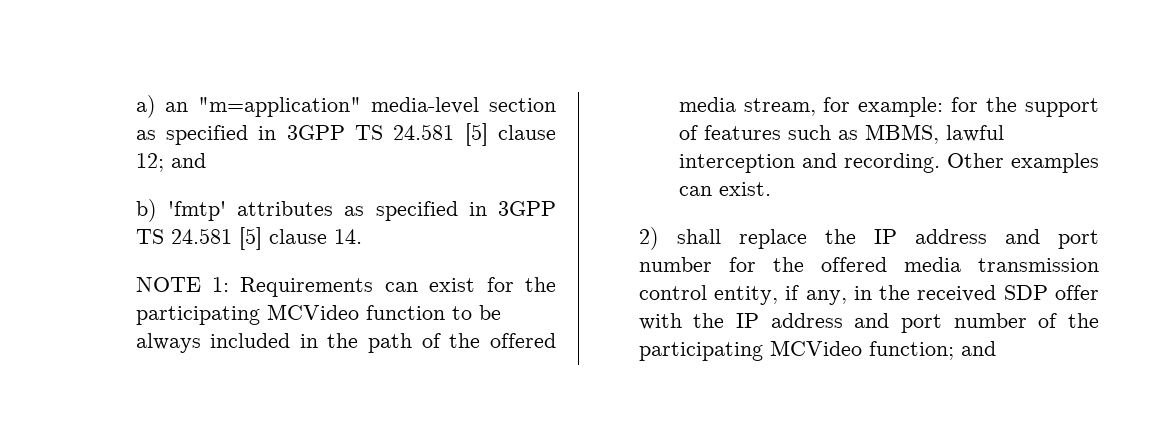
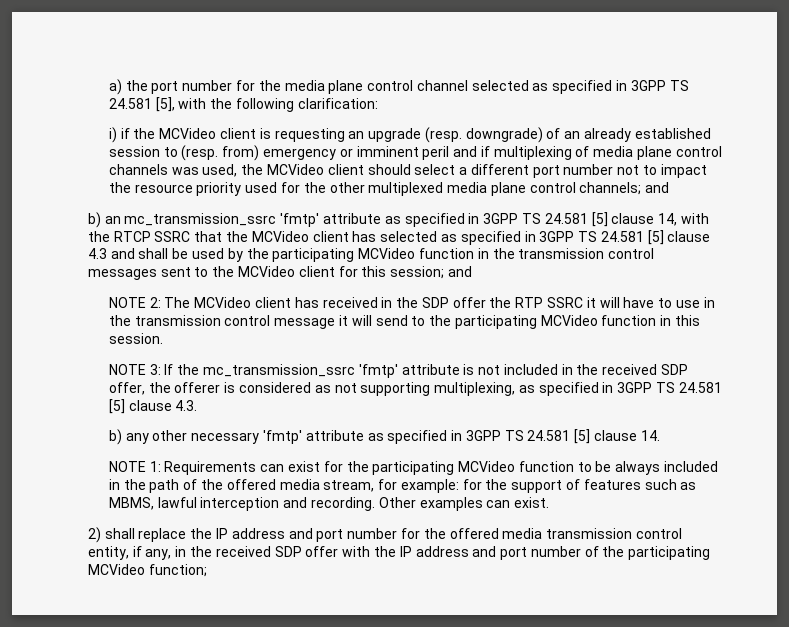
[165,97,557,117] [135,123,556,146] [135,153,206,172] [135,199,334,222] an "m=application" media-level section as specified in 3GPP TS 24.581 [5] clause 12; and // b) 'fmtp' attributes -> [125,80,689,94] [108,97,378,112] [108,127,711,143] [108,145,722,161] [108,164,707,178] [108,182,670,196] [87,212,709,228] [87,230,711,245] [87,248,655,262] [87,266,472,280] [108,297,715,308] [108,315,700,329] [108,333,163,344] [108,364,688,378] [108,382,722,396] [108,399,198,414] [108,429,364,445] the port number for the media plane control channel selected as specified in 3GPP TS 24.581 [5], with the following clarification: // i) if the MCVideo client is requesting an upgrade (resp. downgrade) of an already established session to (resp. from) emergency or imminent peril and if multiplexing of media plane control channels was used, the MCVideo client should select a different port number not to impact the resource priority used for the other multiplexed media plane control channels; and // b) an mc_transmission_ssrc 'fmtp' attribute as specified in 3GPP TS 24.581 [5] clause 14, with the RTCP SSRC that the MCVideo client has selected as specified in 3GPP TS 24.581 [5] clause 4.3 and shall be used by the participating MCVideo function in the transmission control messages sent to the MCVideo client for this session; and // NOTE 2: The MCVideo client has received in the SDP offer the RTP SSRC it will have to use in the transmission control message it will send to the participating MCVideo function in this session. // NOTE 3: If the mc_transmission_ssrc 'fmtp' attribute is not included in the received SDP offer, the offerer is considered as not supporting multiplexing, as specified in 3GPP TS 24.581 [5] clause 4.3. // b) any other necessary 'fmtp' attribute
[960,341,996,356] and -> (207, 570) none

